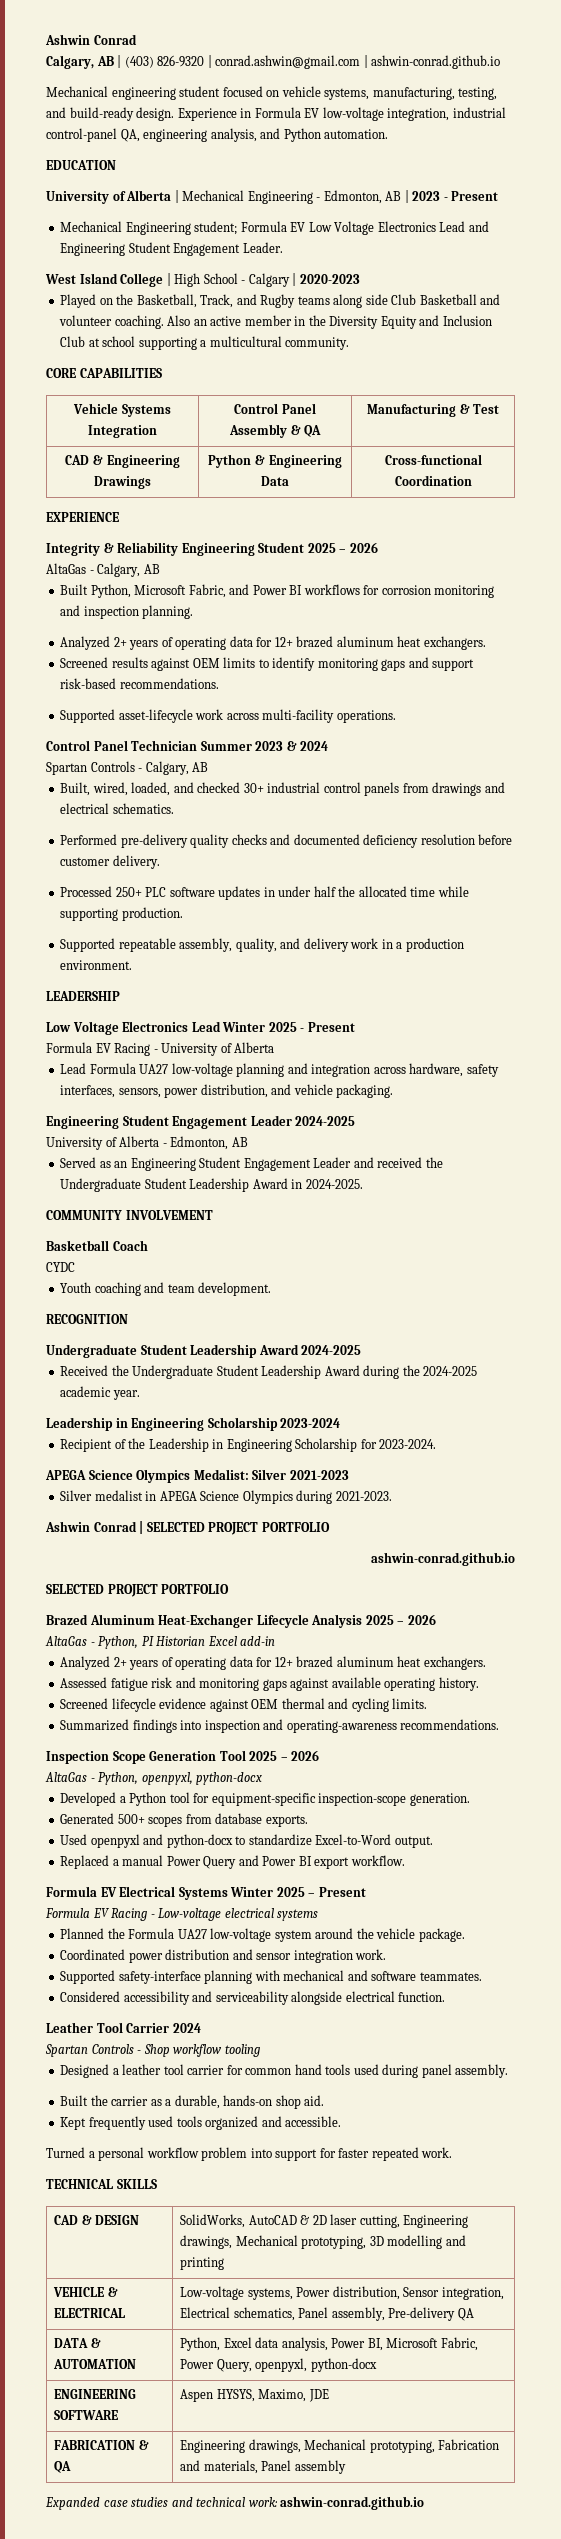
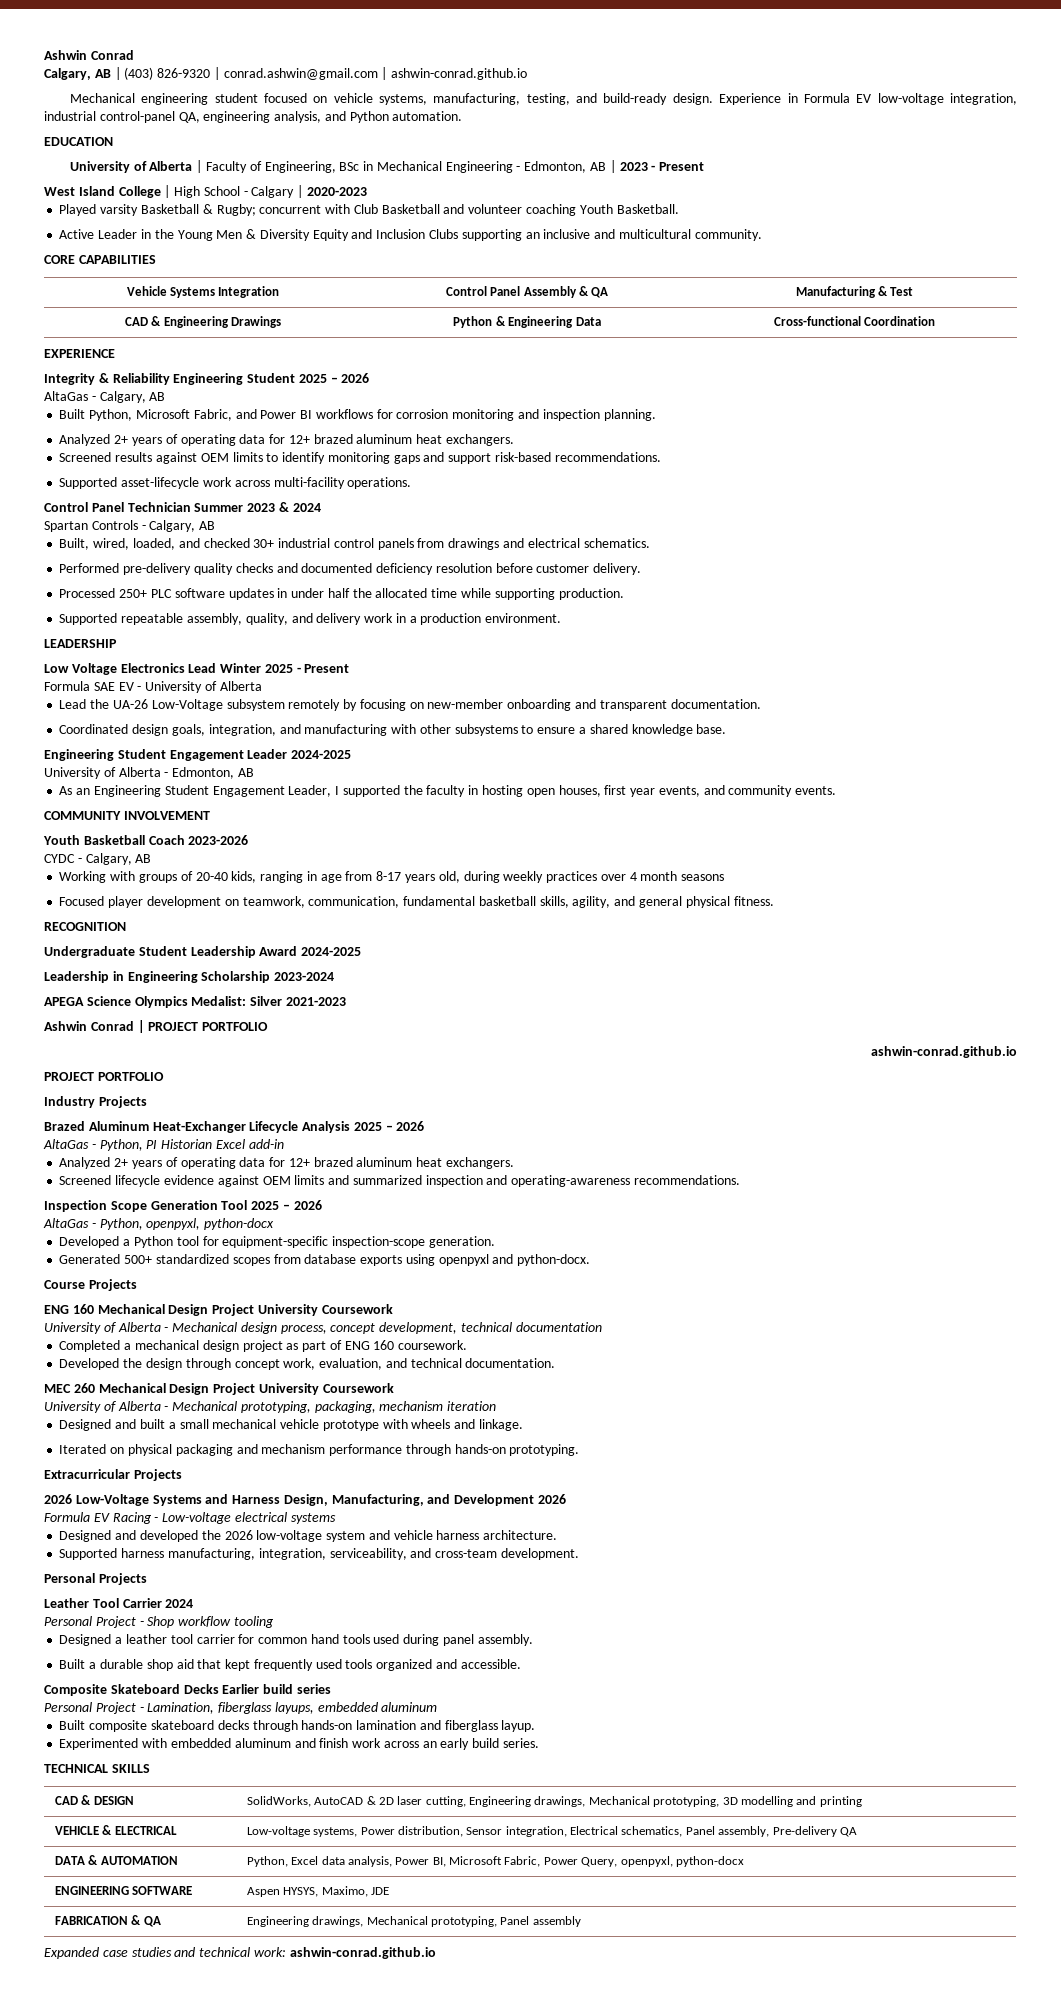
(179, 196) none -> [206,161,374,173] Faculty of Engineering, BSc in
[60,221,489,235] [60,242,283,256] // Mechanical Engineering student; Formula EV Low Voltage Electronics Lead and Engineering Student Engagement Leader. -> (705, 166) none
[99,294,501,308] [59,315,492,329] [60,336,207,350] on the Basketball, Track, and Rugby teams along side Club Basketball and volunteer coaching. Also an active member in the Diversity Equity and Inclusion Club at school supporting a -> [100,204,679,216] [59,229,616,241] varsity Basketball & Rugby; concurrent with Club Basketball and volunteer coaching Youth Basketball. // Active Leader in the Young Men & Diversity Equity and Inclusion Clubs supporting an inclusive and
[95,1043,151,1056] EV Racing -> [93,682,134,691] SAE EV
[89,1063,499,1077] [60,1084,394,1098] Formula UA27 low-voltage planning and integration across hardware, safety interfaces, sensors, power distribution, and vehicle packaging. -> [90,699,761,711] [59,724,727,736] the UA-26 Low-Voltage subsystem remotely by focusing on new-member onboarding and transparent documentation. // Coordinated design goals, integration, and manufacturing with other subsystems to ensure a shared knowledge base.
[60,1157,111,1168] Served as -> [59,786,73,795] As
[313,1157,443,1168] [60,1178,363,1192] Leader and received the Undergraduate Student Leadership Award in 2024-2025. -> [288,785,837,797] Leader, I supported the faculty in hosting open houses, first year events, and community events.
(213, 1215) none -> [43,835,80,845] Youth
(148, 1245) none -> [188,835,249,845] 2023-2026
[60,1282,272,1296] // Youth coaching and team development. -> [77,853,152,865] [59,871,725,883] [59,896,774,908] - Calgary, AB // Working with groups of 20-40 kids, ranging in age from 8-17 years old, during weekly practices over 4 month seasons // Focused player development on teamwork, communication, fundamental basketball skills, agility, and general physical fitness.
[60,1365,478,1379] [60,1386,140,1400] // Received the Undergraduate Student Leadership Award during the 2024-2025 academic year. -> (362, 951) none
[60,1438,437,1452] // Recipient of the Leadership in Engineering Scholarship for 2023-2024. -> (335, 976) none
[60,1490,392,1504] // Silver medalist in APEGA Science Olympics during 2021-2023. -> (346, 1001) none
[146,1522,205,1532] SELECTED -> (145, 1026) none
[46,1584,230,1597] SELECTED PROJECT PORTFOLIO -> [44,1072,164,1081] [44,1096,147,1108] PROJECT PORTFOLIO // Industry Projects
[60,1677,479,1691] // Assessed fatigue risk and monitoring gaps against available operating history. -> (514, 1163) none
[281,1698,428,1712] [60,1719,202,1733] thermal and cycling limits. // Summarized findings into -> [294,1175,422,1185] limits and summarized
(145, 1819) none -> [155,1254,229,1264] standardized
[265,1815,308,1827] [60,1834,433,1848] [60,1855,405,1869] [46,1886,366,1900] exports. // Used openpyxl and python-docx to standardize Excel-to-Word output. // Replaced a manual Power Query and Power BI export workflow. // Formula EV Electrical Systems Winter 2025 – Present -> [360,1254,591,1266] [44,1279,137,1291] [44,1304,393,1316] [44,1322,602,1334] [59,1340,468,1352] [59,1358,556,1370] [44,1383,394,1395] [44,1401,497,1413] [59,1419,523,1431] [59,1444,580,1456] [44,1469,182,1481] [44,1494,567,1506] exports using openpyxl and python-docx. // Course Projects // ENG 160 Mechanical Design Project University Coursework // University of Alberta - Mechanical design process, concept development, technical documentation // Completed a mechanical design project as part of ENG 160 coursework. // Developed the design through concept work, evaluation, and technical documentation. // MEC 260 Mechanical Design Project University Coursework // University of Alberta - Mechanical prototyping, packaging, mechanism iteration // Designed and built a small mechanical vehicle prototype with wheels and linkage. // Iterated on physical packaging and mechanism performance through hands-on prototyping. // Extracurricular Projects // 2026 Low-Voltage Systems and Harness Design, Manufacturing, and Development 2026
[60,1928,465,1942] [60,1949,387,1963] [60,1970,482,1984] [60,1991,446,2005] Planned the Formula UA27 low-voltage system around the vehicle package. // Coordinated power distribution and sensor integration work. // Supported safety-interface planning with mechanical and software teammates. // Considered accessibility and serviceability alongside electrical function. -> [59,1530,558,1542] [59,1548,579,1560] [44,1573,147,1585] Designed and developed the 2026 low-voltage system and vehicle harness architecture. // Supported harness manufacturing, integration, serviceability, and cross-team development. // Personal Projects
[45,2044,134,2057] Spartan Controls -> [44,1616,136,1628] Personal Project
[90,2095,325,2109] [60,2117,87,2130] the carrier as a durable, hands-on shop aid. // Kept -> [89,1659,251,1671] a durable shop aid that kept
[46,2147,453,2161] Turned a personal workflow problem into support for faster repeated work. -> [44,1684,331,1696] [44,1702,438,1714] [59,1720,536,1732] [59,1738,539,1750] Composite Skateboard Decks Earlier build series // Personal Project - Lamination, fiberglass layups, embedded aluminum // Built composite skateboard decks through hands-on lamination and fiberglass layup. // Experimented with embedded aluminum and finish work across an early build series.
[438,2439,500,2450] [180,2460,258,2474] Fabrication and materials, -> (497, 1921) none

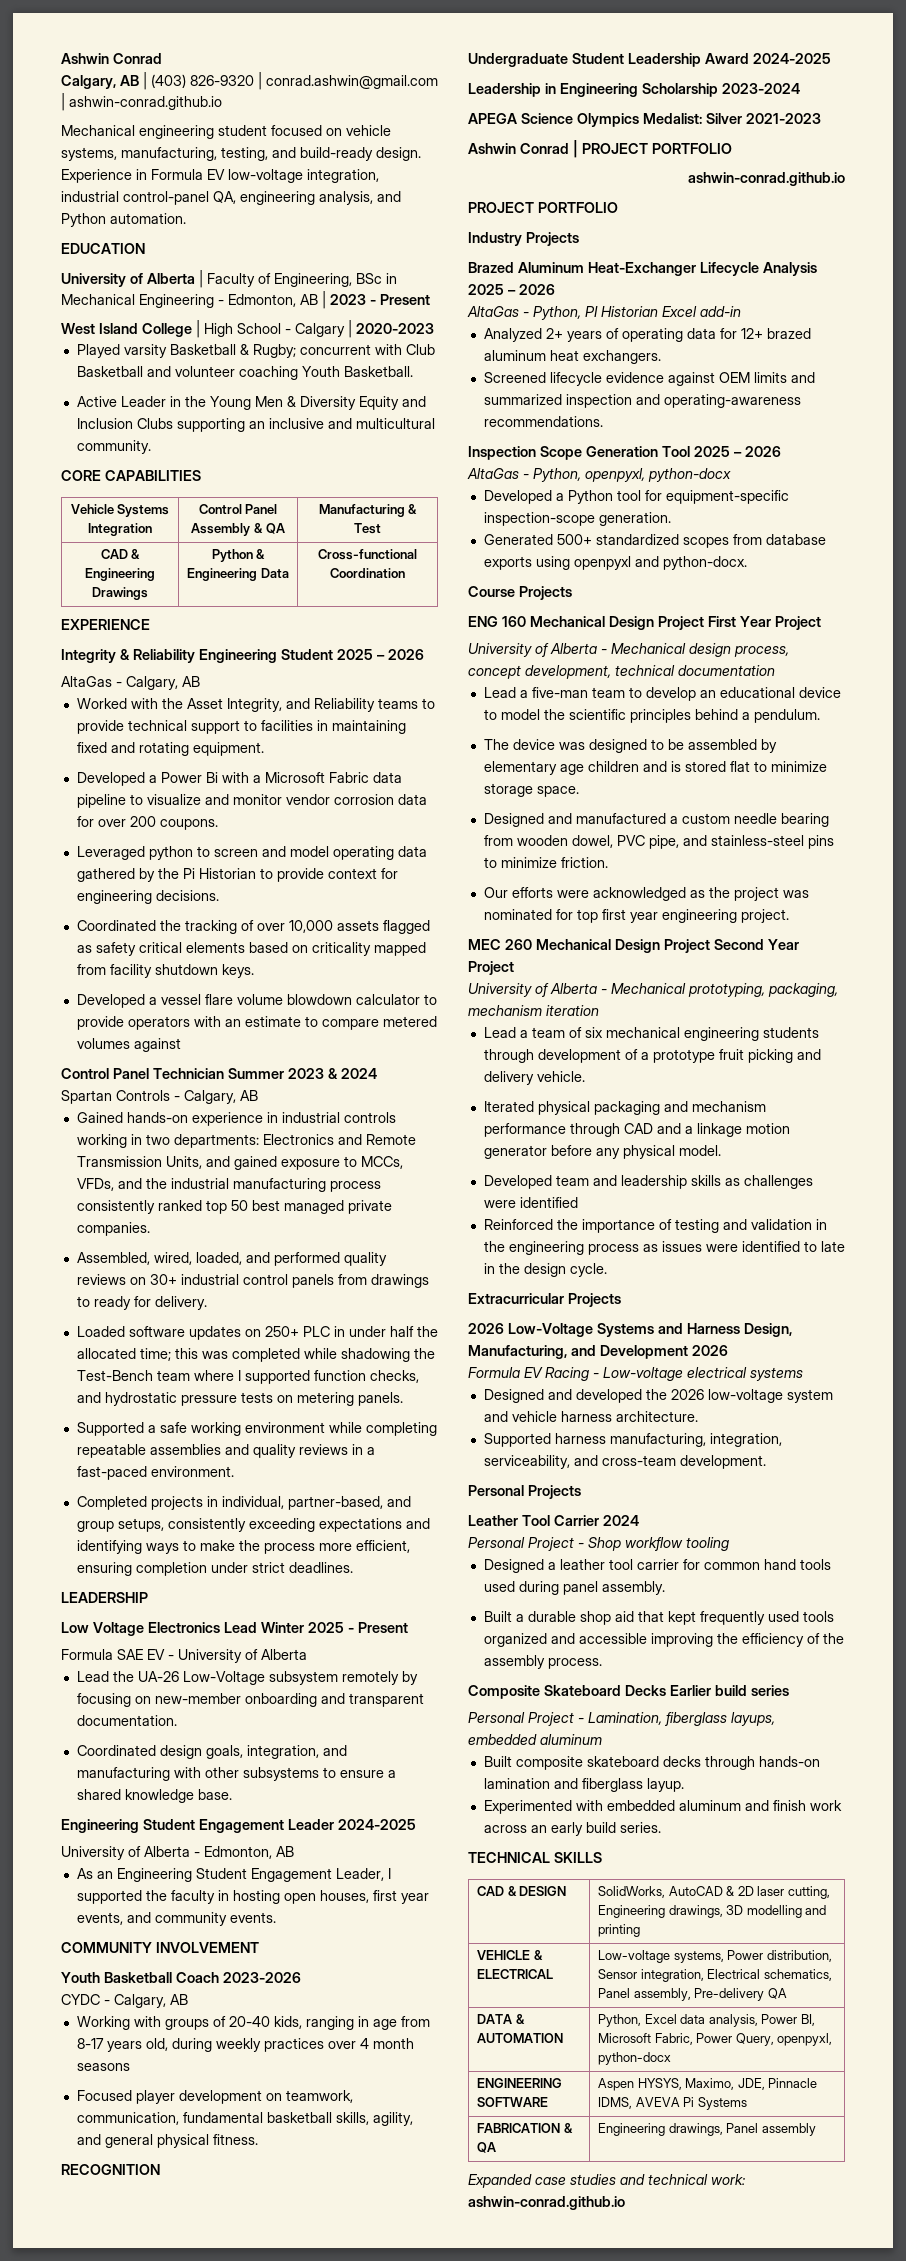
[59,409,656,421] [59,434,514,446] [59,452,661,464] [59,477,412,489] Built Python, Microsoft Fabric, and Power BI workflows for corrosion monitoring and inspection planning. // Analyzed 2+ years of operating data for 12+ brazed aluminum heat exchangers. // Screened results against OEM limits to identify monitoring gaps and support risk-based recommendations. // Supported asset-lifecycle work across multi-facility operations. -> [76,698,435,712] [76,720,406,734] [76,742,264,756] [76,772,402,786] [76,794,427,808] [76,816,218,830] [76,846,427,860] [76,868,398,882] [76,890,219,904] [76,920,430,934] [76,942,426,956] [76,964,254,978] [76,994,437,1008] [76,1016,437,1030] [76,1038,181,1052] Worked with the Asset Integrity, and Reliability teams to provide technical support to facilities in maintaining fixed and rotating equipment. // Developed a Power Bi with a Microsoft Fabric data pipeline to visualize and monitor vendor corrosion data for over 200 coupons. // Leveraged python to screen and model operating data gathered by the Pi Historian to provide context for engineering decisions. // Coordinated the tracking of over 10,000 assets flagged as safety critical elements based on criticality mapped from facility shutdown keys. // Developed a vessel flare volume blowdown calculator to provide operators with an estimate to compare metered volumes against
[59,538,250,550] Built, wired, loaded, and checked -> [76,1112,396,1126] [76,1134,416,1148] [76,1156,403,1170] [76,1178,381,1192] [76,1200,392,1214] [76,1222,150,1236] [76,1252,387,1266] [76,1274,146,1285] Gained hands-on experience in industrial controls working in two departments: Electronics and Remote Transmission Units, and gained exposure to MCCs, VFDs, and the industrial manufacturing process consistently ranked top 50 best managed private companies. // Assembled, wired, loaded, and performed quality reviews on
[502,538,650,548] [59,563,642,575] [59,588,274,600] and electrical schematics. // Performed pre-delivery quality checks and documented deficiency resolution before customer delivery. // Processed 250+ PLC software updates -> [76,1296,207,1310] [76,1326,330,1340] to ready for delivery. // Loaded software updates on 250+ PLC
[431,588,624,600] [59,613,394,625] time while supporting production. // Supported repeatable assembly, quality, and delivery work -> [139,1348,435,1362] [76,1370,419,1384] [76,1392,403,1406] [76,1422,437,1436] [76,1444,348,1458] time; this was completed while shadowing the Test-Bench team where I supported function checks, and hydrostatic pressure tests on metering panels. // Supported a safe working environment while completing repeatable assemblies and quality reviews
[420,613,482,625] production -> [76,1466,147,1480] fast-paced
(562, 618) none -> [76,1496,411,1510] [76,1518,430,1532] [76,1540,410,1554] [76,1562,353,1576] // Completed projects in individual, partner-based, and group setups, consistently exceeding expectations and identifying ways to make the process more efficient, ensuring completion under strict deadlines.
[257,1304,393,1316] University Coursework -> [708,616,821,630] First Year Project
[59,1340,468,1352] [59,1358,556,1370] Completed a mechanical design project as part of ENG 160 coursework. // Developed the design through concept work, evaluation, and technical documentation. -> [483,687,841,701] [483,709,820,723] [483,739,777,753] [483,761,827,775] [483,783,579,797] [483,813,829,827] [483,835,834,849] [483,857,608,868] [483,887,809,901] [483,909,789,923] Lead a five-man team to develop an educational device to model the scientific principles behind a pendulum. // The device was designed to be assembled by elementary age children and is stored flat to minimize storage space. // Designed and manufactured a custom needle bearing from wooden dowel, PVC pipe, and stainless-steel pins to minimize friction. // Our efforts were acknowledged as the project was nominated for top first year engineering project.
[258,1383,394,1395] University Coursework -> [714,939,799,950] [468,961,514,975] Second Year Project
[59,1419,523,1431] Designed and built a small mechanical vehicle prototype with wheels and linkage. -> [483,1027,819,1041] [483,1049,821,1063] [483,1071,585,1085] Lead a team of six mechanical engineering students through development of a prototype fruit picking and delivery vehicle.
[110,1447,125,1454] on -> (534, 1106) none
[454,1444,580,1456] hands-on prototyping. -> [623,1123,790,1137] [483,1145,721,1159] [483,1175,813,1189] [483,1197,578,1208] [483,1219,827,1233] [483,1241,845,1255] [483,1263,607,1277] CAD and a linkage motion generator before any physical model. // Developed team and leadership skills as challenges were identified // Reinforced the importance of testing and validation in the engineering process as issues were identified to late in the design cycle.
[460,1659,521,1669] accessible. -> [578,1633,844,1647] [483,1655,602,1669] accessible improving the efficiency of the assembly process.
[588,1796,720,1807] Mechanical prototyping, -> (723, 1911) none
[370,1887,389,1895] JDE -> [737,2078,818,2090] [598,2097,747,2110] JDE, Pinnacle IDMS, AVEVA Pi Systems
[366,1916,497,1927] Mechanical prototyping, -> (723, 2129) none

